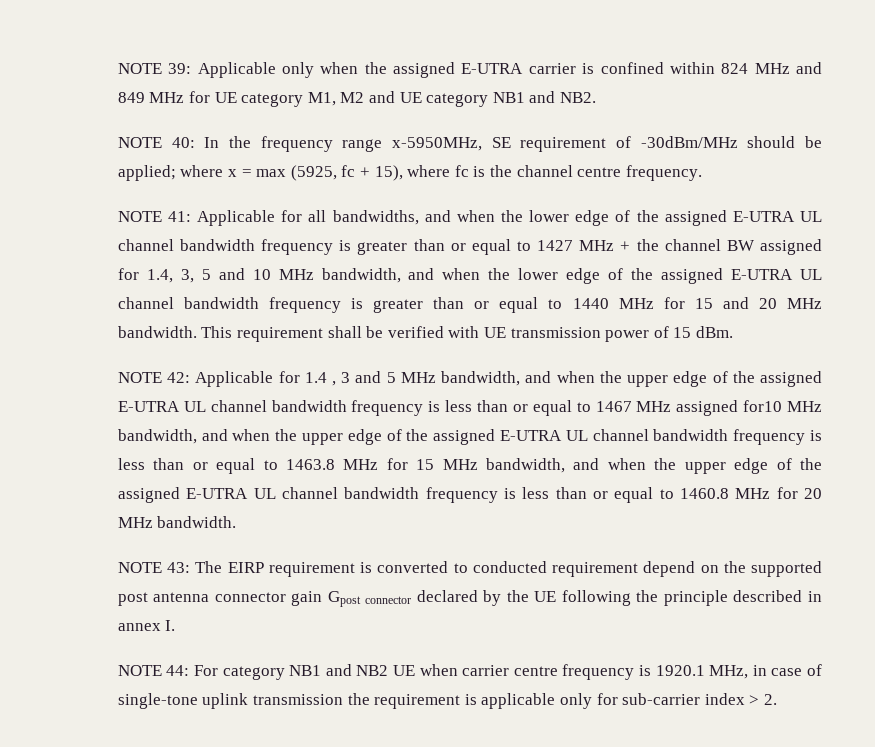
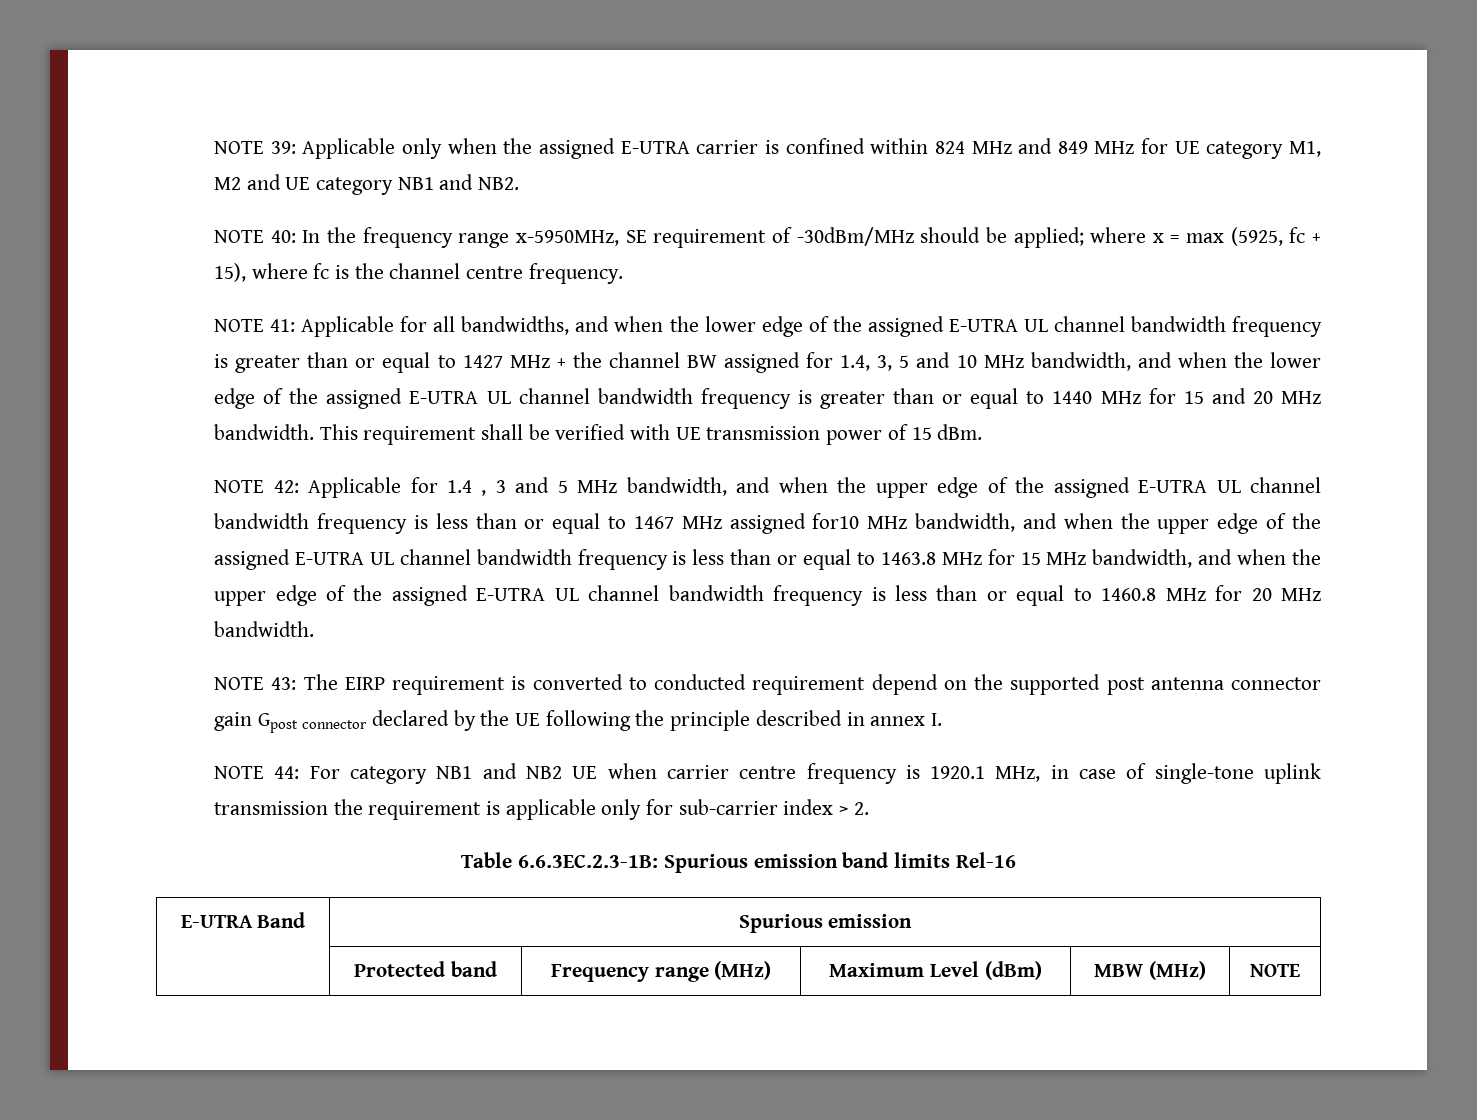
(777, 699) none -> [461,852,1016,873] [180,912,306,928] [738,914,913,933] [354,961,497,977] [550,961,772,982] [829,961,1042,980] [1094,961,1206,980] [1250,964,1300,977] // Table 6.6.3EC.2.3-1B: Spurious emission band limits Rel-16 // E-UTRA Band | Spurious emission // | Protected band | Frequency range (MHz) | Maximum Level (dBm) | MBW (MHz) | NOTE

